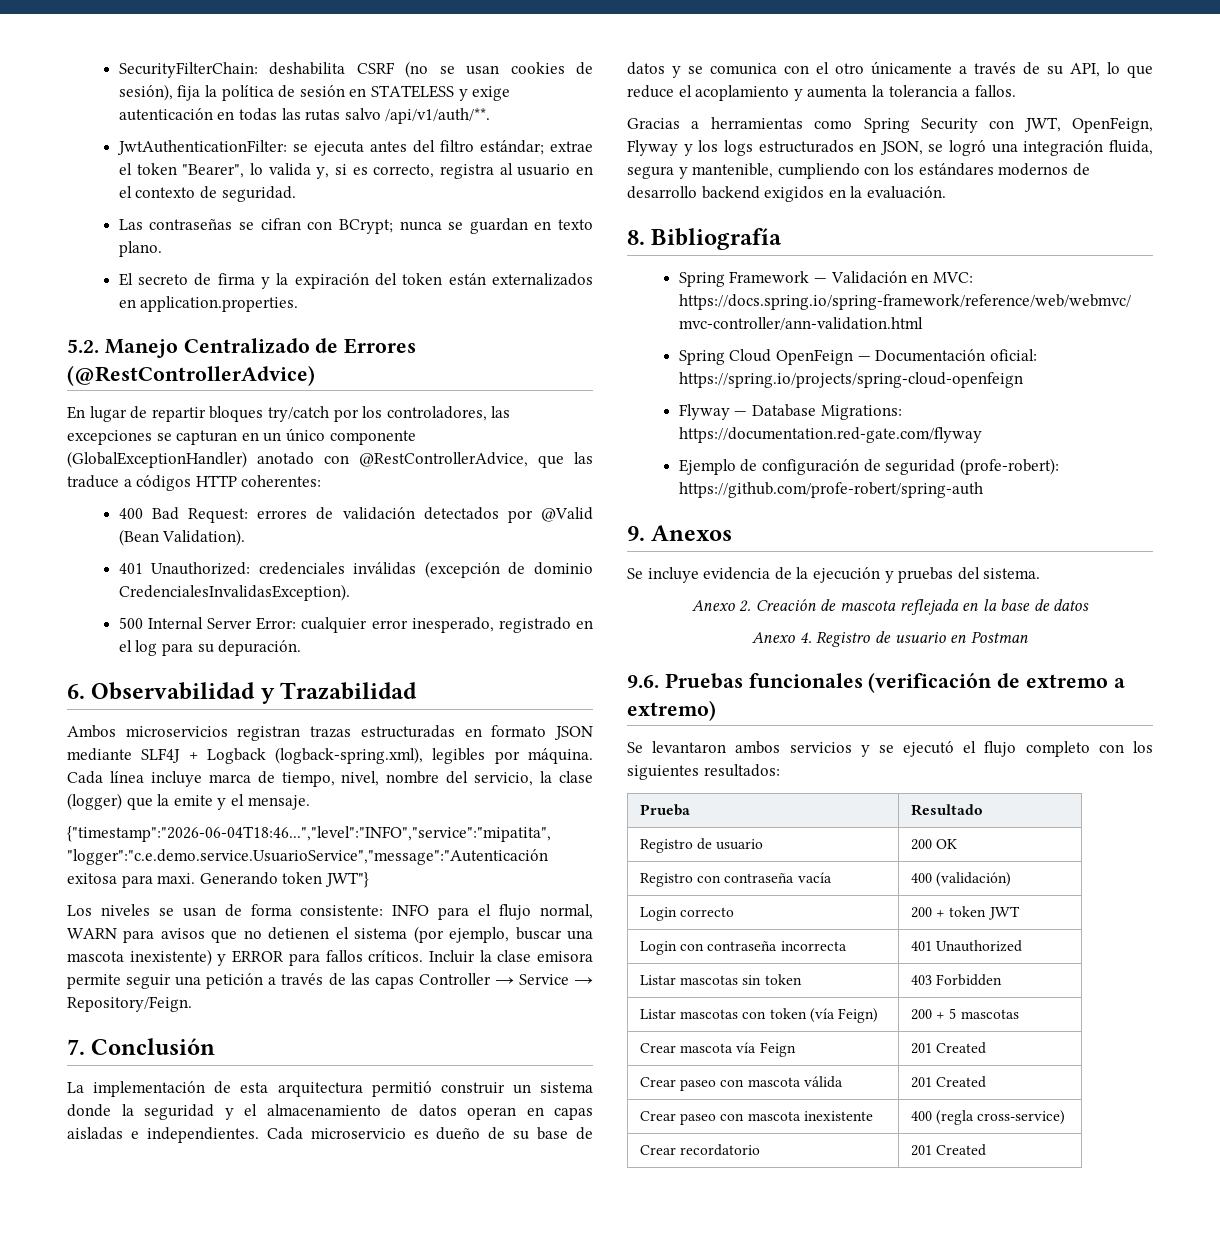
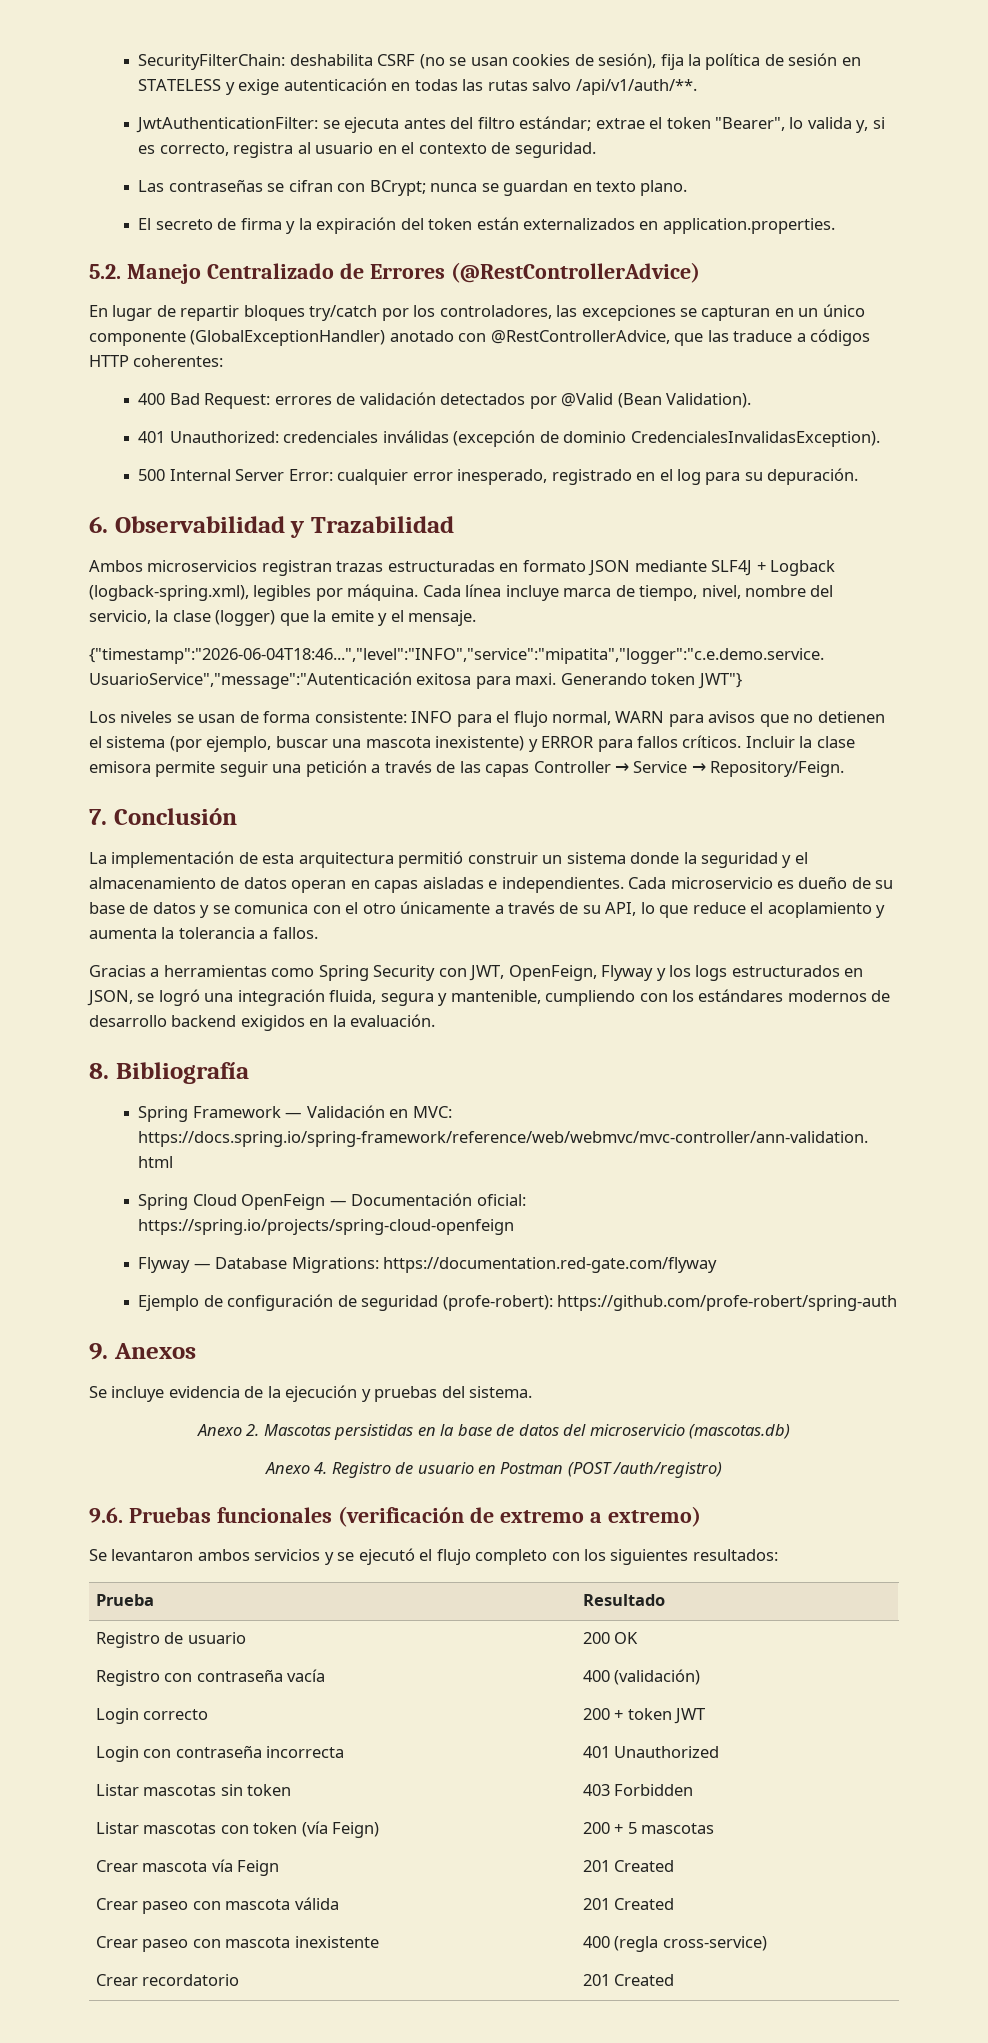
[755,599,959,615] Creación de mascota reflejada -> [263,1424,414,1440] Mascotas persistidas
(1090, 605) none -> [563,1424,791,1439] del microservicio (mascotas.db)
(1028, 637) none -> [567,1462,723,1478] (POST /auth/registro)

